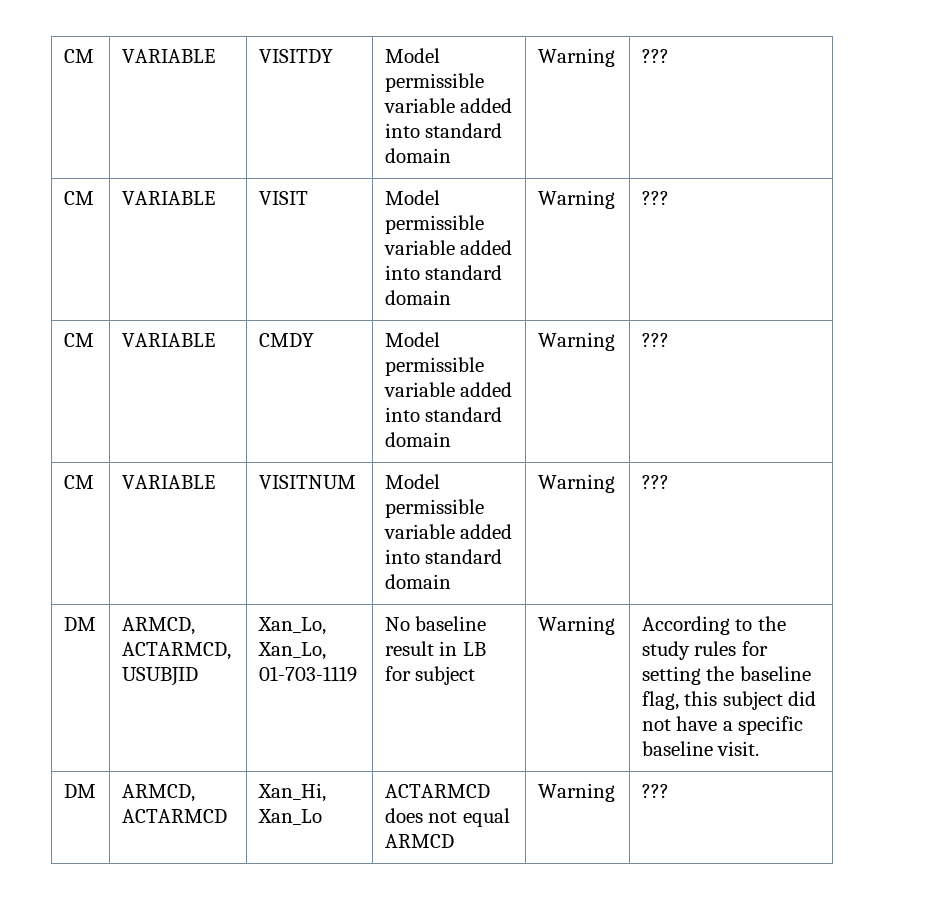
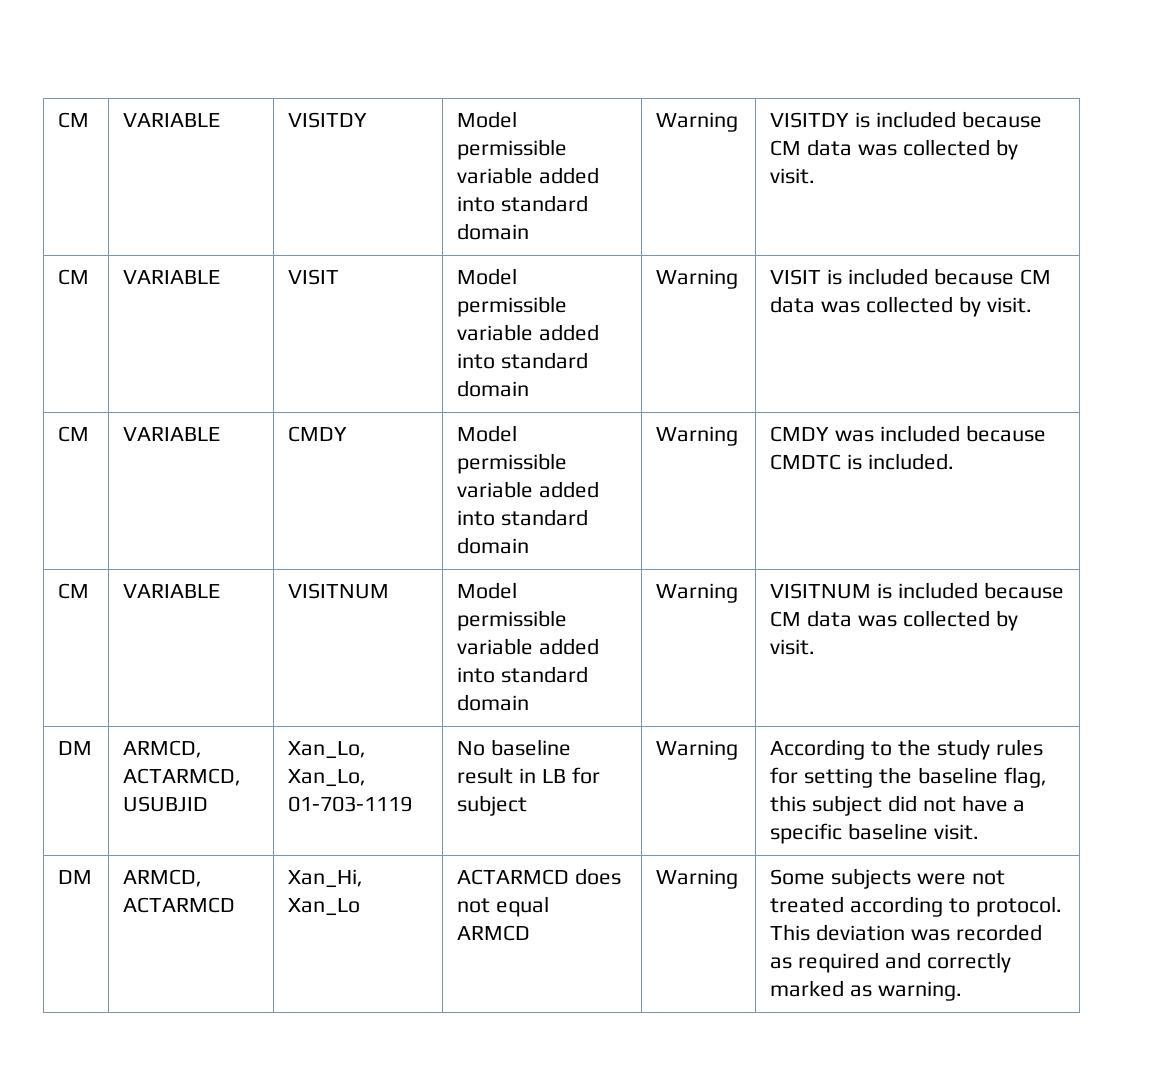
[641,49,669,63] ??? -> [770,111,1042,128] [770,139,1018,160] [770,168,816,184] VISITDY is included because CM data was collected by visit.
[641,191,669,205] ??? -> [770,268,1051,285] [770,296,1032,317] VISIT is included because CM data was collected by visit.
[641,333,669,347] ??? -> [770,425,1046,442] [770,453,954,470] CMDY was included because CMDTC is included.
[641,475,669,489] ??? -> [770,582,1064,599] [770,610,1018,631] [770,639,816,655] VISITNUM is included because CM data was collected by visit.
[641,784,669,798] ??? -> [770,868,1005,889] [770,896,1062,917] [770,924,1042,941] [770,952,1011,973] [770,980,962,1001] Some subjects were not treated according to protocol. This deviation was recorded as required and correctly marked as warning.

